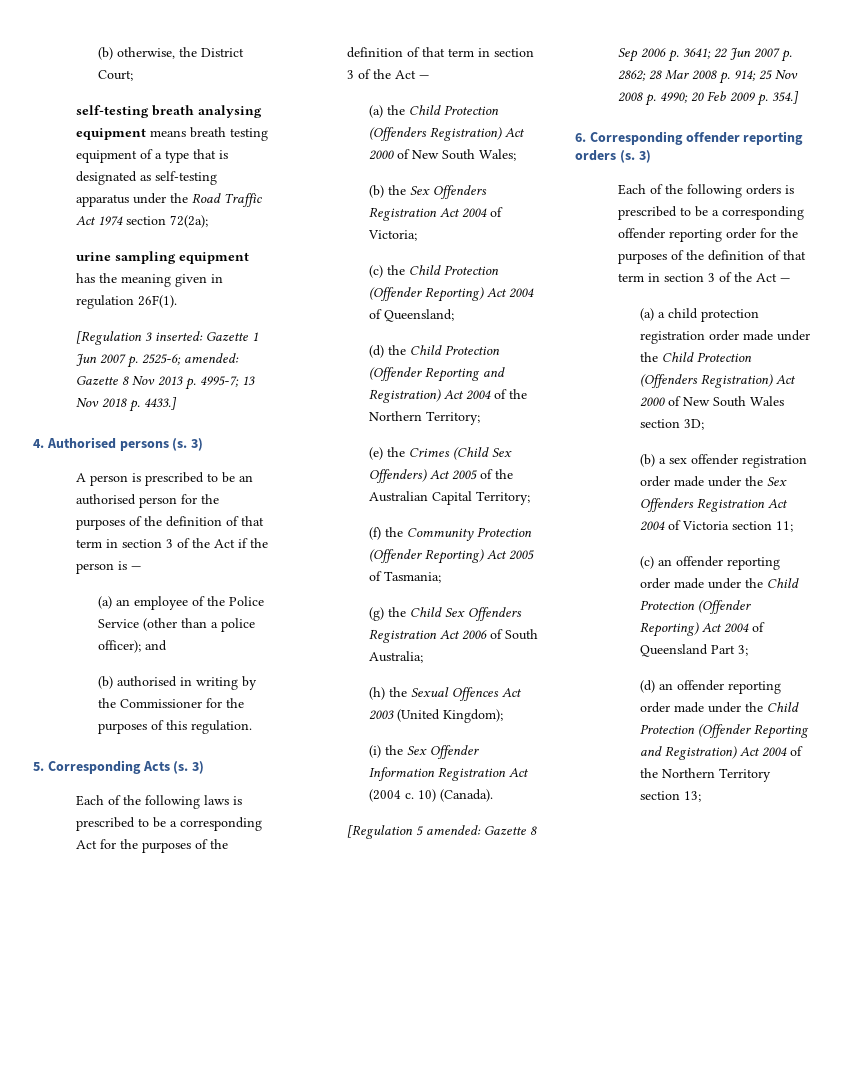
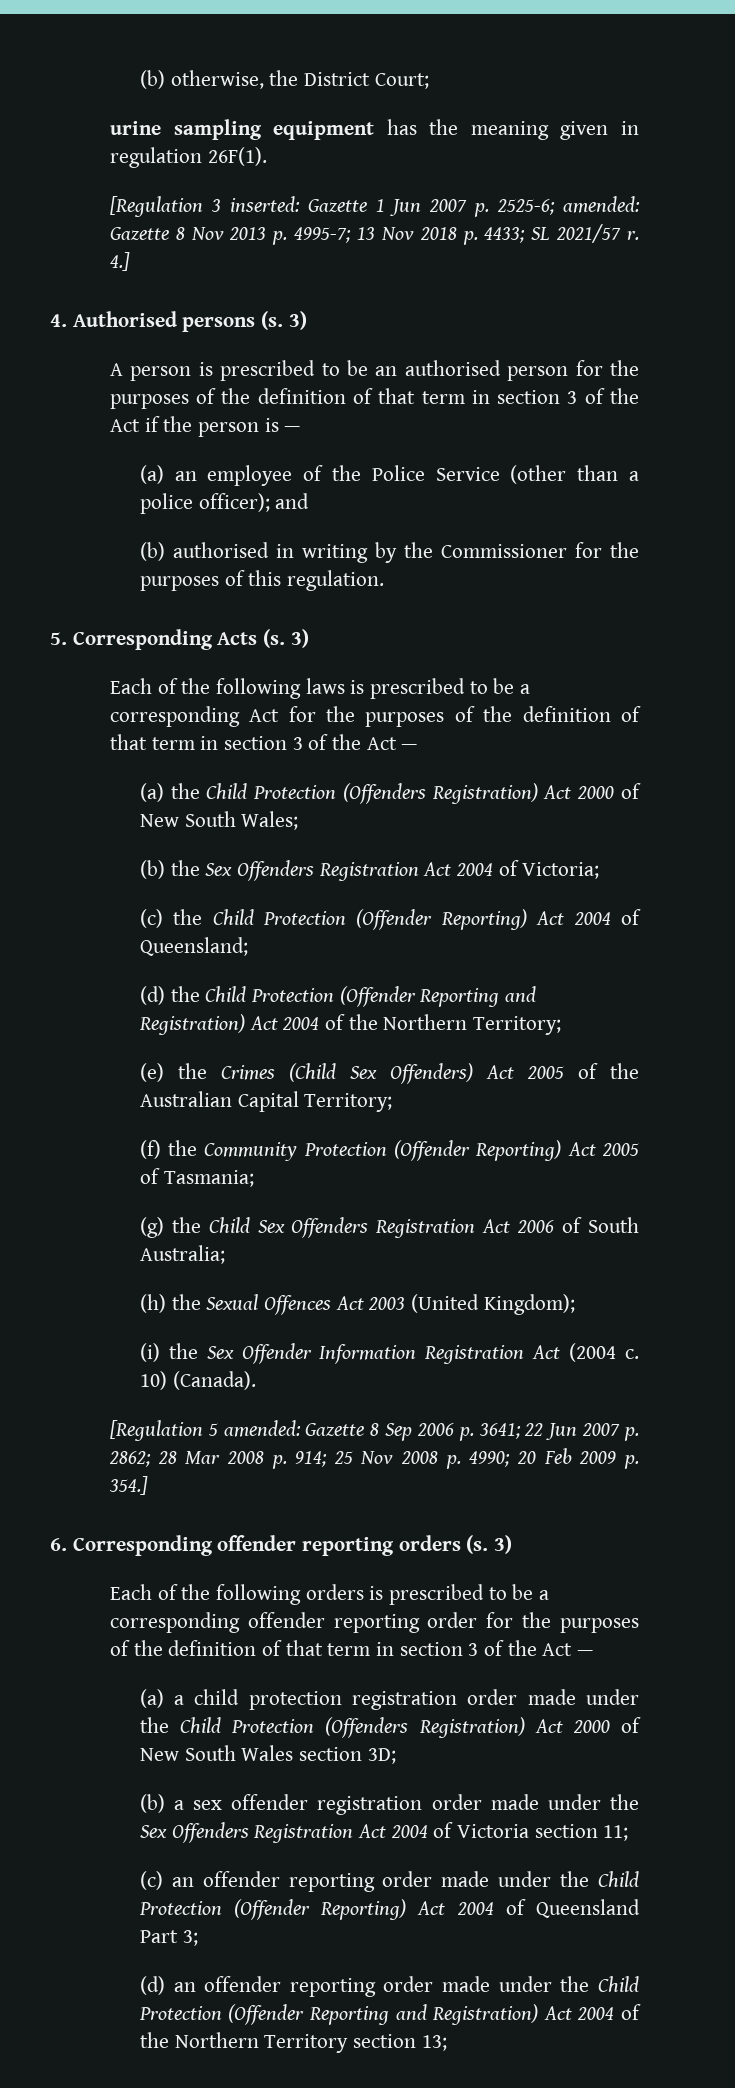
[76,105,263,118] [76,127,269,141] [76,149,229,163] [76,171,218,185] [76,193,263,207] [76,215,209,228] // self-testing breath analysing equipment means breath testing equipment of a type that is designated as self-testing apparatus under the Road Traffic Act 1974 section 72(2a); -> (429, 81) none
[144,397,178,410] 4433.] -> [484,224,639,243] [109,252,130,271] 4433; SL 2021/57 r. 4.]

